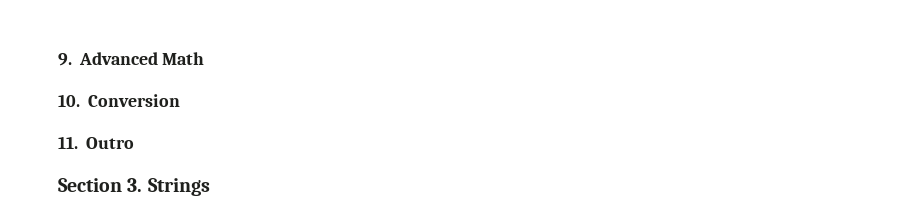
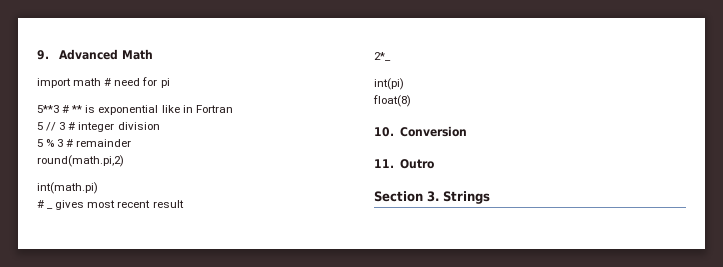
(205, 58) none -> [37,77,170,88] [37,105,233,115] [37,122,160,132] [37,139,132,147] [37,155,124,167] [37,182,98,194] [37,200,44,208] [47,200,184,210] [374,52,391,61] [374,78,404,90] [373,95,411,107] // import math # need for pi // 5**3 # ** is exponential like in Fortran // 5 // 3 # integer division // 5 % 3 # remainder // round(math.pi,2) // int(math.pi) // # _ gives most recent result // 2*_ // int(pi) // float(8)

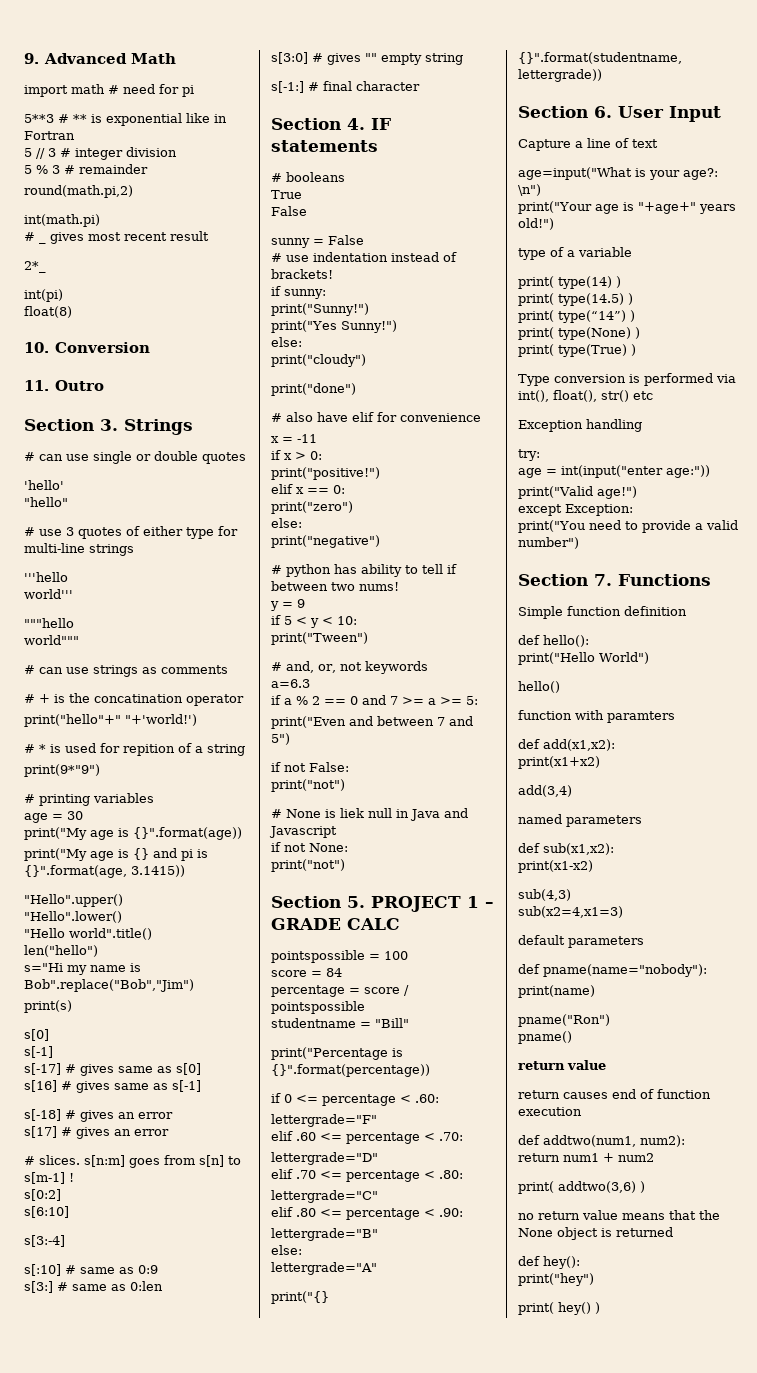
(490, 197) none -> [24,451,246,464] [24,480,64,490] [24,497,68,507] [24,526,238,539] [24,543,134,556] [24,572,68,582] [24,589,73,599] [24,618,74,628] [24,635,79,645] [24,665,228,677] [24,693,244,706] [24,714,197,727] [24,743,245,756] [24,764,100,777] [24,793,154,806] [24,811,83,823] [24,827,242,840] [24,848,208,861] [24,865,185,878] [24,894,123,907] [24,911,122,923] [24,928,152,940] [24,945,98,957] [24,963,141,975] [24,979,194,992] [24,1000,72,1013] [24,1029,49,1041] [24,1046,53,1058] [24,1063,201,1076] [24,1080,201,1093] [24,1109,173,1122] [24,1126,169,1139] [24,1155,241,1168] [24,1172,74,1184] [24,1189,61,1201] [24,1206,69,1218] [24,1235,65,1247] [24,1264,158,1276] [24,1281,163,1293] [271,52,463,65] [271,81,420,93] [271,118,391,130] [271,140,378,152] [271,172,345,182] [271,190,302,199] [271,206,307,216] [271,235,364,248] [271,252,457,262] [271,269,333,279] [271,286,326,299] [271,303,369,316] [271,320,397,333] [271,337,302,347] [271,354,366,367] [271,383,356,396] [271,412,481,422] [271,434,317,443] [271,450,322,460] [271,467,380,480] [271,484,345,494] [271,501,353,514] [271,518,302,528] [271,535,380,548] [271,564,457,577] [271,581,399,591] [270,599,305,611] [271,615,357,628] [271,632,368,645] [271,661,428,674] [271,679,310,688] [271,695,478,705] [271,716,473,729] [271,733,290,745] [271,762,349,772] [271,779,345,792] [271,808,468,821] [269,826,337,838] [271,842,348,852] [271,859,345,872] [271,896,494,912] [271,918,400,930] [271,950,408,963] [271,968,342,977] [271,985,409,997] [271,1001,365,1014] [271,1018,409,1028] [271,1047,403,1060] [271,1064,430,1077] [271,1093,439,1106] [271,1114,377,1127] [271,1131,463,1144] [271,1152,378,1165] [271,1169,463,1182] [271,1190,378,1203] [271,1207,463,1220] [271,1228,378,1241] [271,1245,302,1255] [271,1262,377,1275] [271,1291,329,1304] [518,52,682,64] [518,69,602,82] [518,106,721,122] [518,138,658,151] [518,167,718,180] [518,184,541,196] [518,201,736,214] [518,218,554,230] [518,247,632,260] [518,276,621,289] [518,293,633,306] [518,310,635,323] [518,327,640,340] [518,344,636,357] [518,373,736,386] [518,390,653,402] [518,419,642,432] [518,449,540,461] [518,465,710,478] [518,486,637,499] [518,504,633,516] [518,520,738,533] [518,537,579,549] [518,574,711,586] [518,606,687,619] [518,635,589,647] [518,652,649,665] [518,681,560,693] [518,710,675,723] [518,739,615,751] [518,756,600,769] [518,785,572,797] [518,814,642,827] [518,843,614,855] [518,860,593,873] [518,889,571,901] [518,906,623,918] [518,935,644,948] [518,964,707,977] [518,985,595,998] [518,1014,610,1027] [518,1031,572,1044] [518,1060,606,1070] [518,1089,711,1099] [518,1107,582,1116] [518,1135,685,1147] [518,1153,654,1162] [518,1181,645,1194] [518,1210,720,1220] [518,1227,673,1240] [518,1256,580,1269] [518,1273,594,1286] [518,1302,600,1315] // # can use single or double quotes // 'hello' // "hello" // # use 3 quotes of either type for multi-line strings // '''hello // world''' // """hello // world""" // # can use strings as comments // # + is the concatination operator // print("hello"+" "+'world!') // # * is used for repition of a string // print(9*"9") // # printing variables // age = 30 // print("My age is {}".format(age)) // print("My age is {} and pi is {}".format(age, 3.1415)) // "Hello".upper() // "Hello".lower() // "Hello world".title() // len("hello") // s="Hi my name is Bob".replace("Bob","Jim") // print(s) // s[0] // s[-1] // s[-17] # gives same as s[0] // s[16] # gives same as s[-1] // s[-18] # gives an error // s[17] # gives an error // # slices. s[n:m] goes from s[n] to s[m-1] ! // s[0:2] // s[6:10] // s[3:-4] // s[:10] # same as 0:9 // s[3:] # same as 0:len // s[3:0] # gives "" empty string // s[-1:] # final character // Section 4. IF statements // # booleans // True // False // sunny = False // # use indentation instead of brackets! // if sunny: // print("Sunny!") // print("Yes Sunny!") // else: // print("cloudy") // print("done") // # also have elif for convenience // x = -11 // if x > 0: // print("positive!") // elif x == 0: // print("zero") // else: // print("negative") // # python has ability to tell if between two nums! // y = 9 // if 5 < y < 10: // print("Tween") // # and, or, not keywords // a=6.3 // if a % 2 == 0 and 7 >= a >= 5: // print("Even and between 7 and 5") // if not False: // print("not") // # None is liek null in Java and Javascript // if not None: // print("not") // Section 5. PROJECT 1 – GRADE CALC // pointspossible = 100 // score = 84 // percentage = score / pointspossible // studentname = "Bill" // print("Percentage is {}".format(percentage)) // if 0 <= percentage < .60: // lettergrade="F" // elif .60 <= percentage < .70: // lettergrade="D" // elif .70 <= percentage < .80: // lettergrade="C" // elif .80 <= percentage < .90: // lettergrade="B" // else: // lettergrade="A" // print("{} {}".format(studentname, lettergrade)) // Section 6. User Input // Capture a line of text // age=input("What is your age?: \n") // print("Your age is "+age+" years old!") // type of a variable // print( type(14) ) // print( type(14.5) ) // print( type(“14”) ) // print( type(None) ) // print( type(True) ) // Type conversion is performed via int(), float(), str() etc // Exception handling // try: // age = int(input("enter age:")) // print("Valid age!") // except Exception: // print("You need to provide a valid number") // Section 7. Functions // Simple function definition // def hello(): // print("Hello World") // hello() // function with paramters // def add(x1,x2): // print(x1+x2) // add(3,4) // named parameters // def sub(x1,x2): // print(x1-x2) // sub(4,3) // sub(x2=4,x1=3) // default parameters // def pname(name="nobody"): // print(name) // pname("Ron") // pname() // return value // return causes end of function execution // def addtwo(num1, num2): // return num1 + num2 // print( addtwo(3,6) ) // no return value means that the None object is returned // def hey(): // print("hey") // print( hey() )

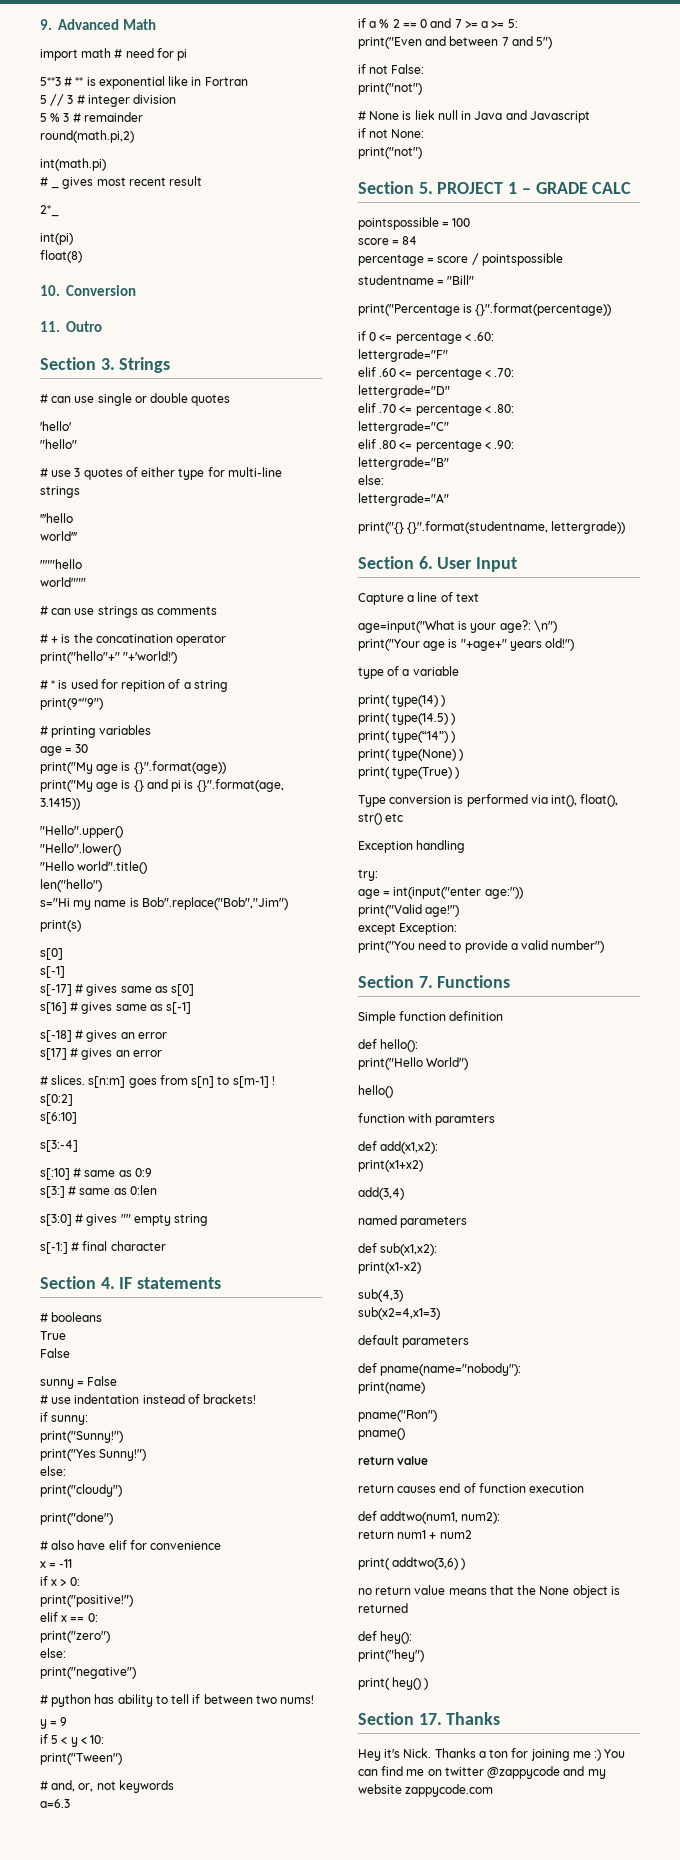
(600, 1308) none -> [358,1712,501,1725] [358,1748,626,1761] [358,1766,606,1779] [358,1784,494,1797] // Section 17. Thanks // Hey it's Nick. Thanks a ton for joining me :) You can find me on twitter @zappycode and my website zappycode.com

